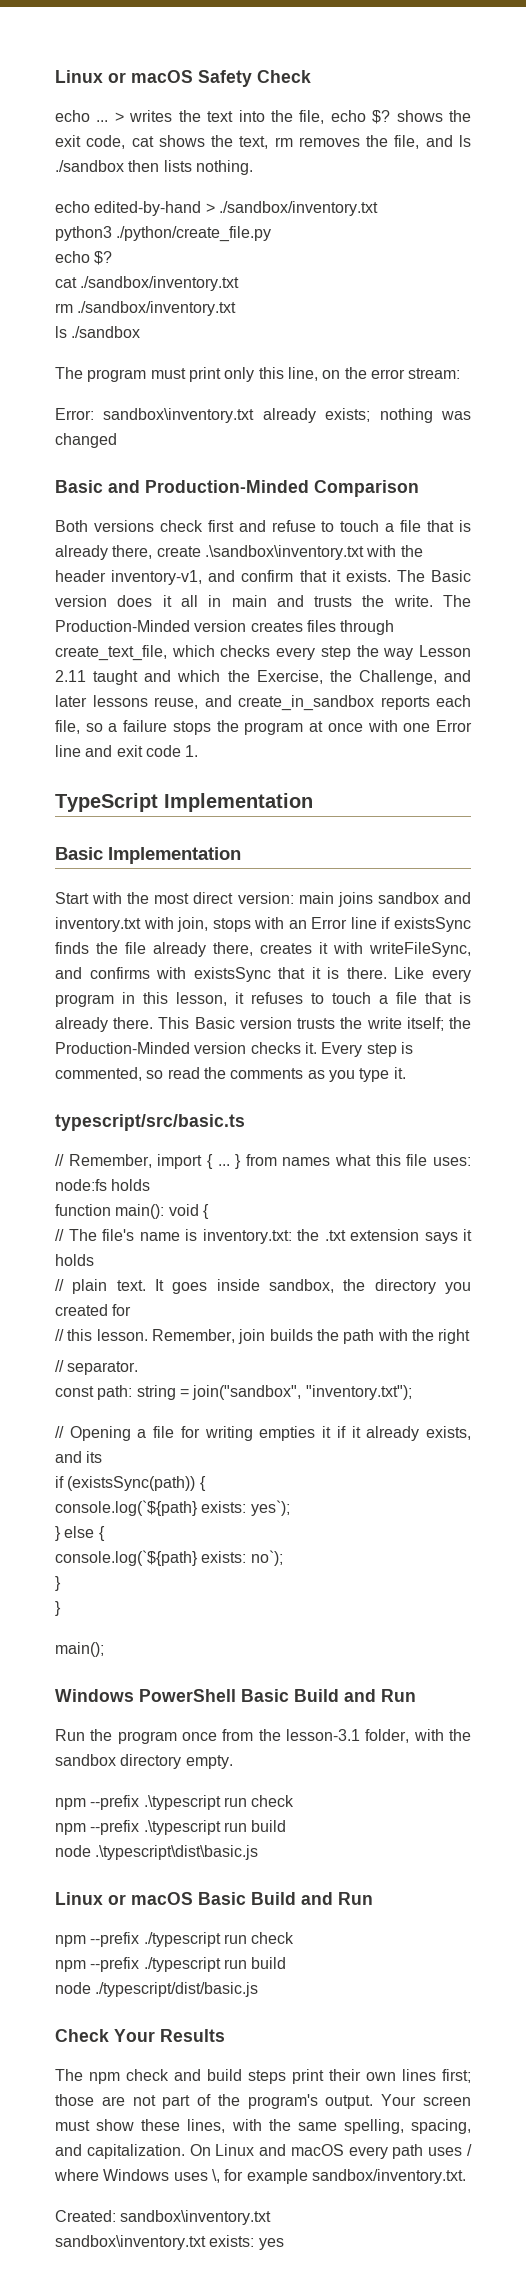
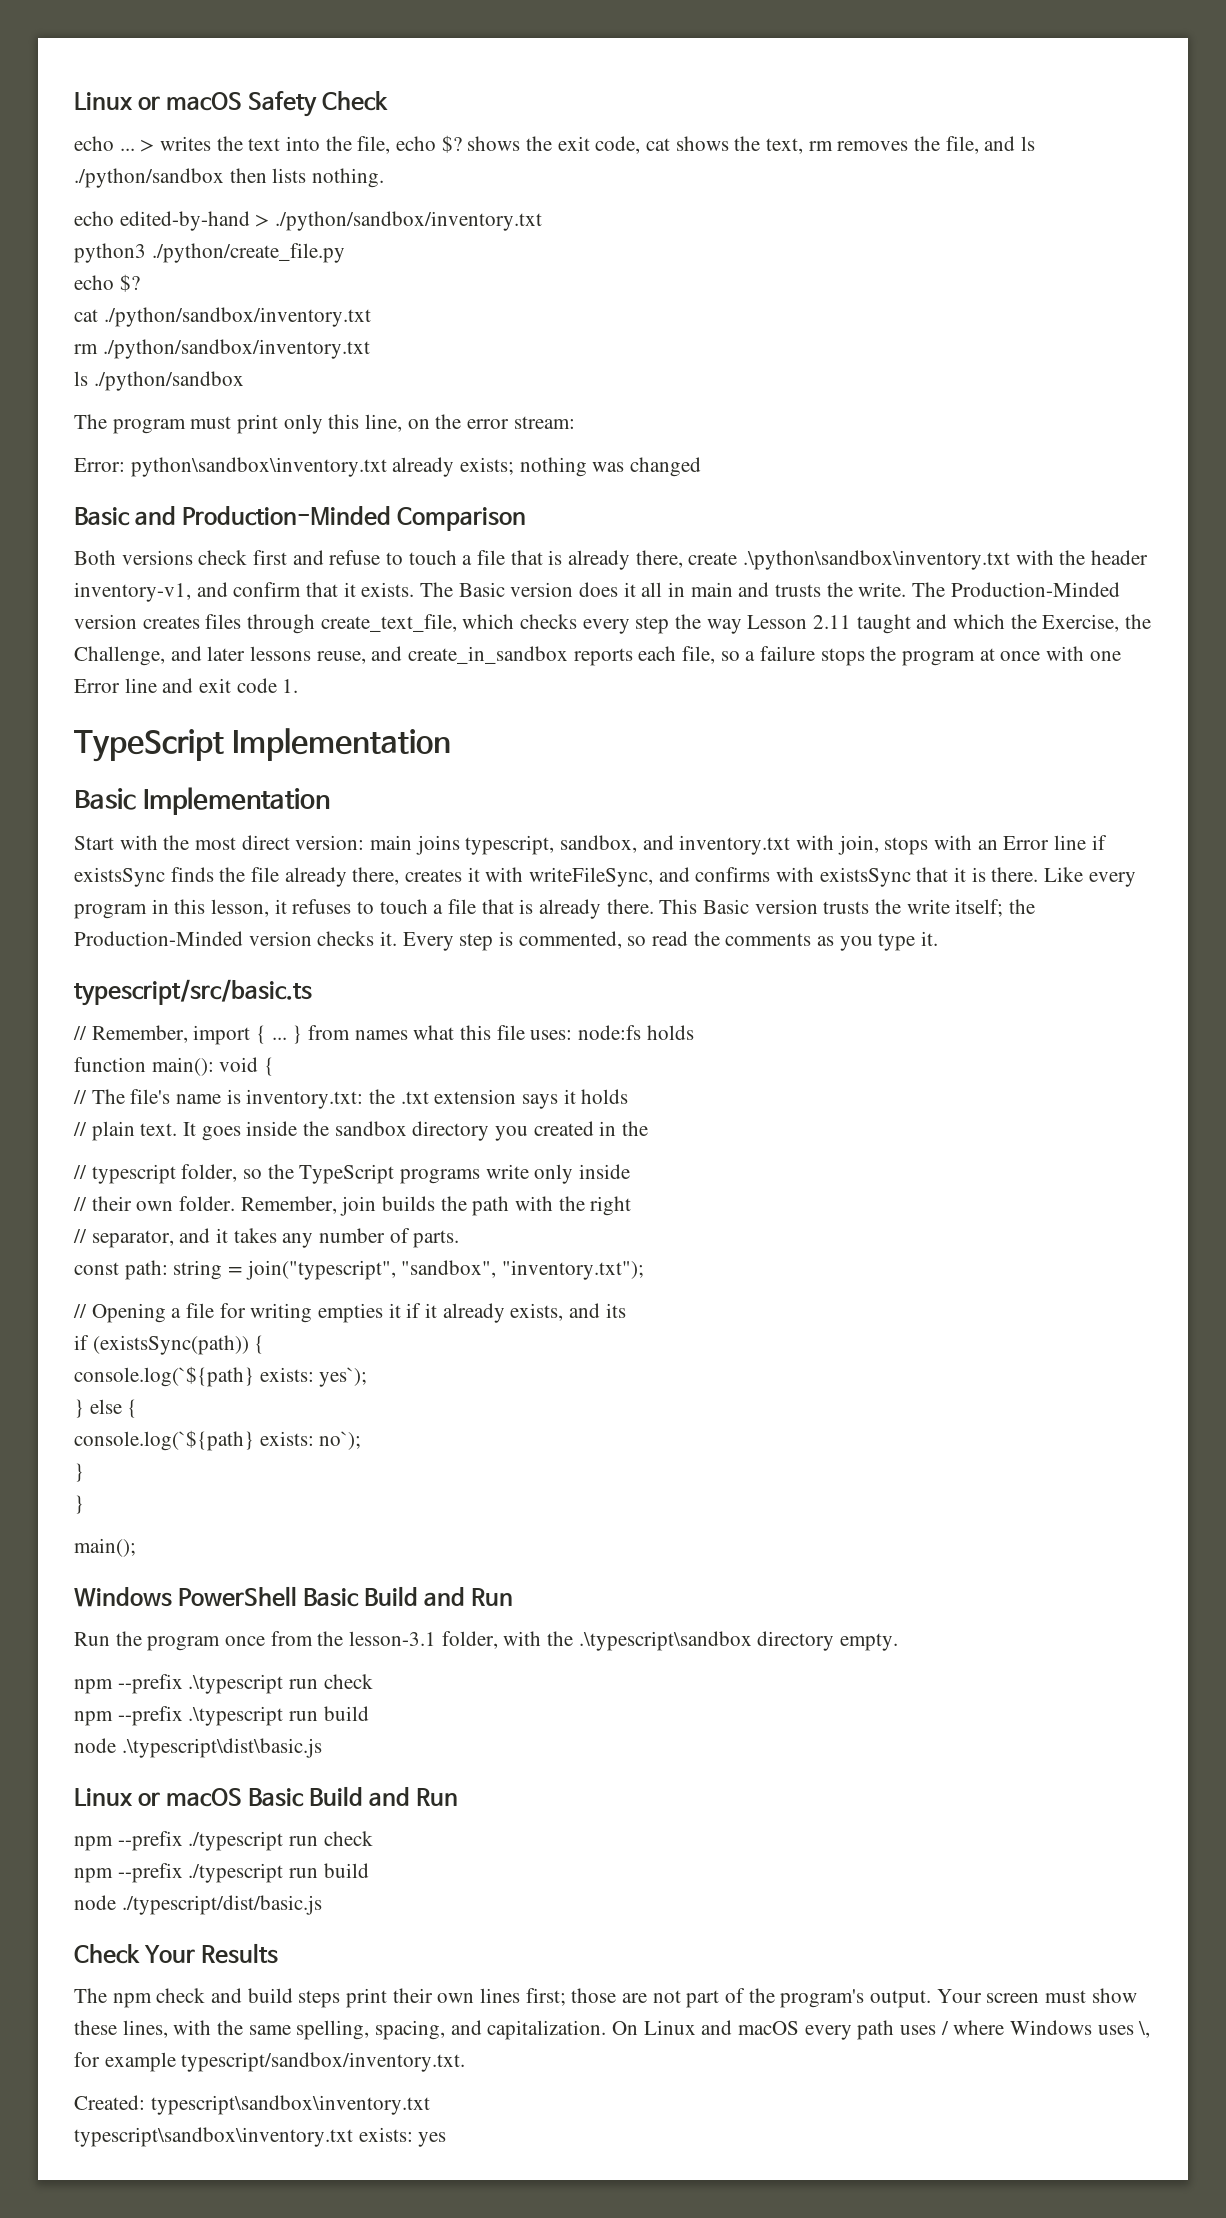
[55,160,124,172] ./sandbox -> [74,168,224,188] ./python/sandbox
[218,201,378,216] ./sandbox/inventory.txt -> [275,211,543,231] ./python/sandbox/inventory.txt
[80,276,240,291] [55,301,237,316] [55,326,141,338] ./sandbox/inventory.txt // rm ./sandbox/inventory.txt // ls ./sandbox -> [103,307,371,327] [74,339,370,359] [74,371,244,391] ./python/sandbox/inventory.txt // rm ./python/sandbox/inventory.txt // ls ./python/sandbox
[103,408,255,423] sandbox\inventory.txt -> [130,457,387,477] python\sandbox\inventory.txt
[204,545,364,560] .\sandbox\inventory.txt -> [743,550,1011,570] .\python\sandbox\inventory.txt
[377,892,439,904] sandbox -> [465,835,638,855] typescript, sandbox,
[269,1279,366,1293] sandbox, the -> [303,1121,407,1136] the sandbox
[112,1304,132,1316] [55,1329,148,1341] for // // this lesson. -> [599,1121,649,1136] [73,1164,631,1184] [73,1196,236,1211] in the // // typescript folder, so the TypeScript programs write only inside // // their own folder.
[67,1361,139,1375] separator. -> [91,1228,460,1248] separator, and it takes any number of parts.
[192,1385,302,1400] join("sandbox", -> [245,1260,497,1280] join("typescript", "sandbox",
[55,1754,116,1766] sandbox -> [578,1631,752,1651] .\typescript\sandbox
[311,2169,466,2184] sandbox/inventory.txt. -> [181,2052,466,2072] typescript/sandbox/inventory.txt.
[120,2210,272,2225] [55,2235,206,2250] sandbox\inventory.txt // sandbox\inventory.txt -> [150,2095,430,2115] [74,2127,353,2147] typescript\sandbox\inventory.txt // typescript\sandbox\inventory.txt

